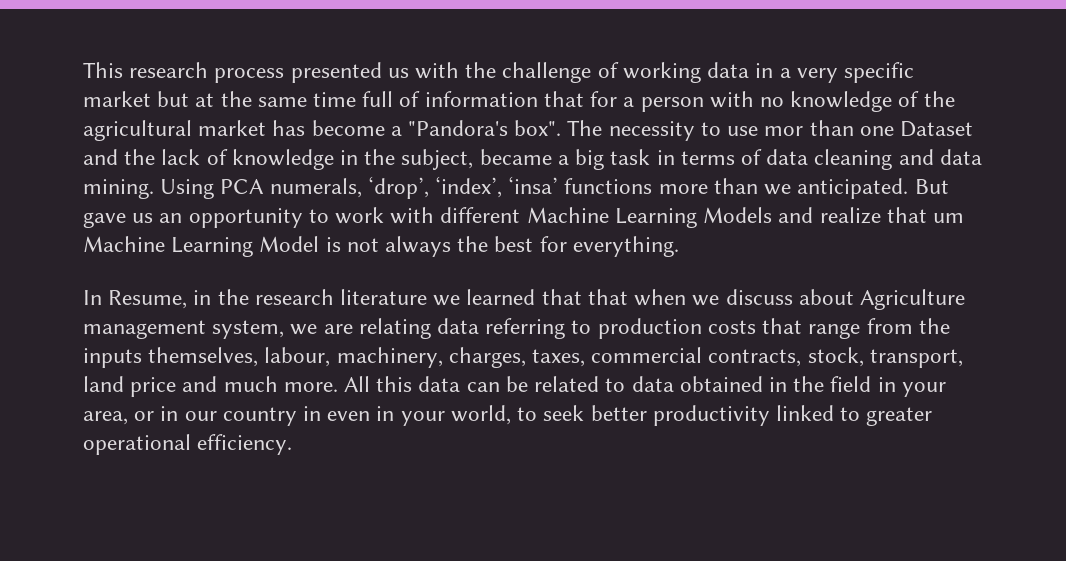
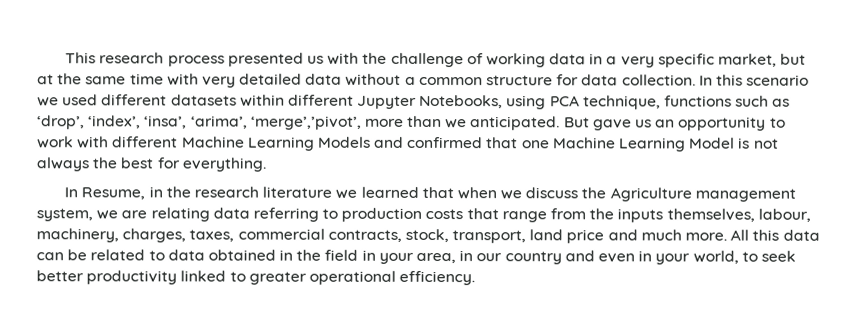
[83,91,151,107] market -> [717,53,777,67] market,
[362,91,955,112] [83,120,973,141] [83,149,982,170] [83,176,653,199] full of information that for a person with no knowledge of the agricultural market has become a "Pandora's box". The necessity to use mor than one Dataset and the lack of knowledge in the subject, became a big task in terms of data cleaning and data mining. Using PCA numerals, ‘drop’, ‘index’, ‘insa’ functions -> [166,73,810,88] [37,94,791,110] [37,115,362,130] with very detailed data without a common structure for data collection. In this scenario we used different datasets within different Jupyter Notebooks, using PCA technique, functions such as ‘drop’, ‘index’, ‘insa’, ‘arima’, ‘merge’,’pivot’,
[819,207,964,224] realize that um -> [407,136,550,149] confirmed that one
[587,289,628,305] that -> (454, 192) none
[798,289,854,305] about -> [581,187,607,199] the
[134,411,155,421] or -> (457, 258) none
[303,406,322,421] in -> [564,250,595,262] and

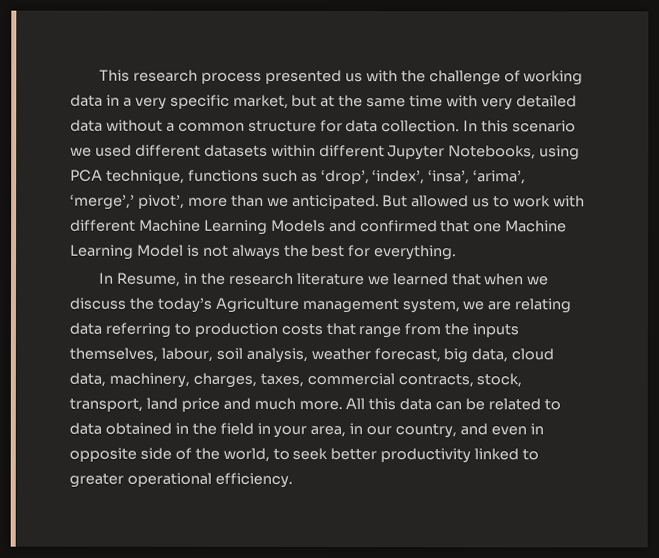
[250,115,362,130] ‘merge’,’pivot’, -> [70,194,185,210] ‘merge’,’ pivot’,
[592,116,767,131] gave us an opportunity -> [411,195,491,208] allowed us
(607, 193) none -> [156,297,212,313] today’s
(811, 215) none -> [215,347,555,364] [69,372,106,387] soil analysis, weather forecast, big data, cloud data,
[504,251,562,265] country -> [395,423,458,439] country,
[655,253,691,265] your -> [69,447,220,462] opposite side of the

